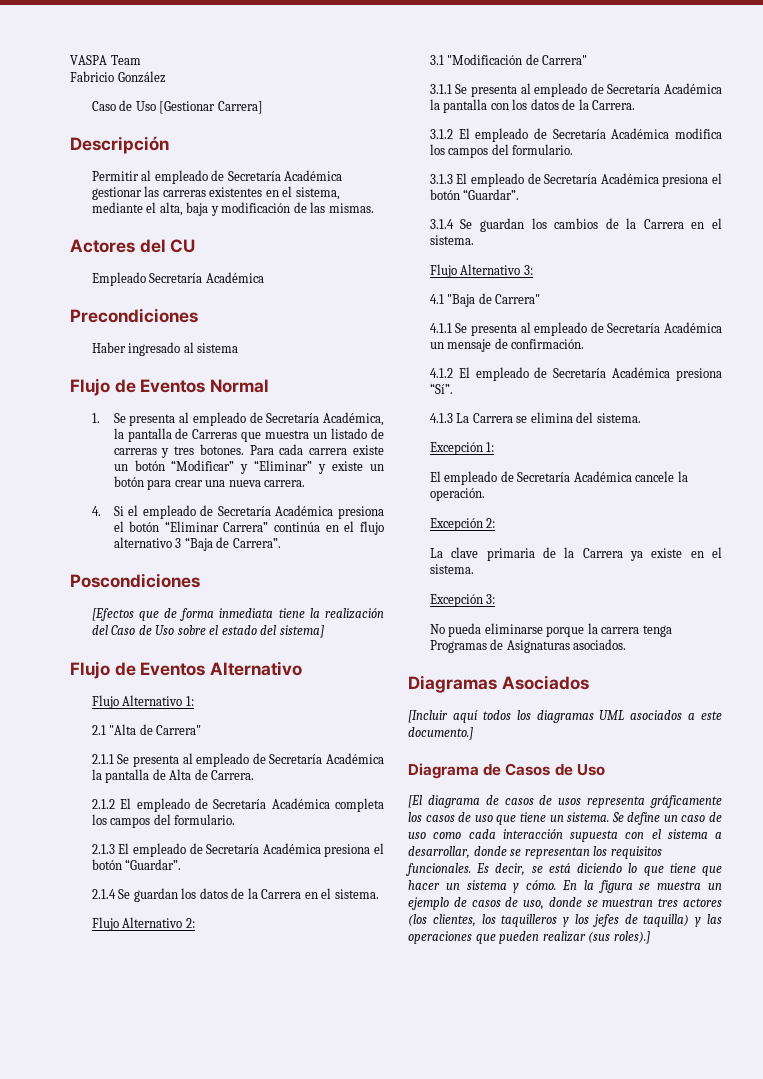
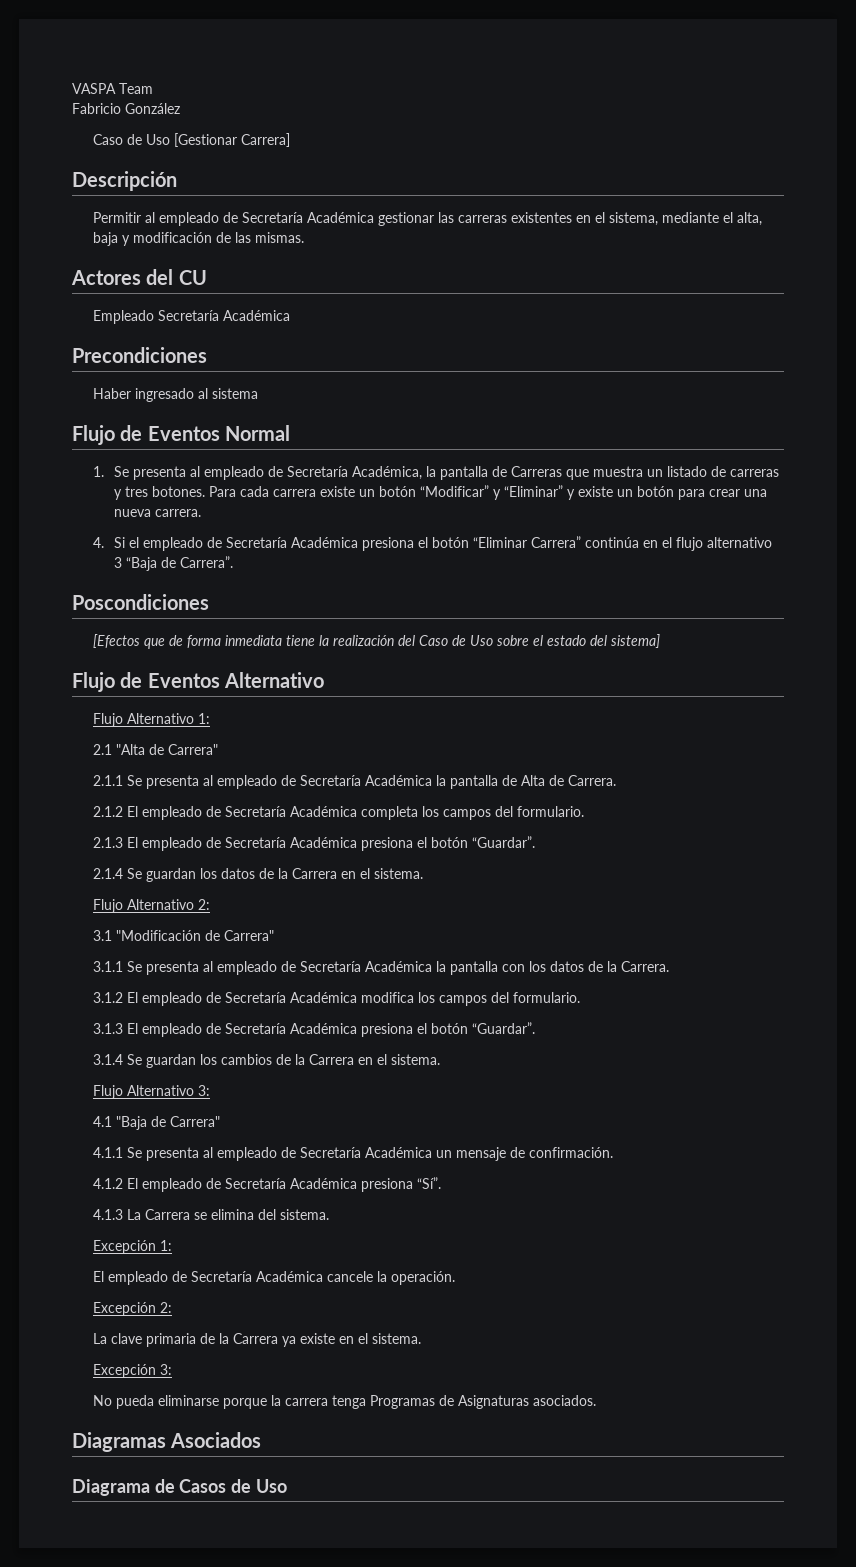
[408,710,722,723] [408,727,473,740] // [Incluir aquí todos los diagramas UML asociados a este documento.] -> (262, 1440) none
[408,795,722,808] [408,812,722,825] [408,829,722,842] [408,846,662,859] [406,863,722,876] [408,880,722,893] [408,897,722,910] [408,914,722,927] [408,931,650,944] // [El diagrama de casos de usos representa gráficamente los casos de uso que tiene un sistema. Se define un caso de uso como cada interacción supuesta con el sistema a desarrollar, donde se representan los requisitos funcionales. Es decir, se está diciendo lo que tiene que hacer un sistema y cómo. En la figura se muestra un ejemplo de casos de uso, donde se muestran tres actores (los clientes, los taquilleros y los jefes de taquilla) y las operaciones que pueden realizar (sus roles).] -> (287, 1486) none

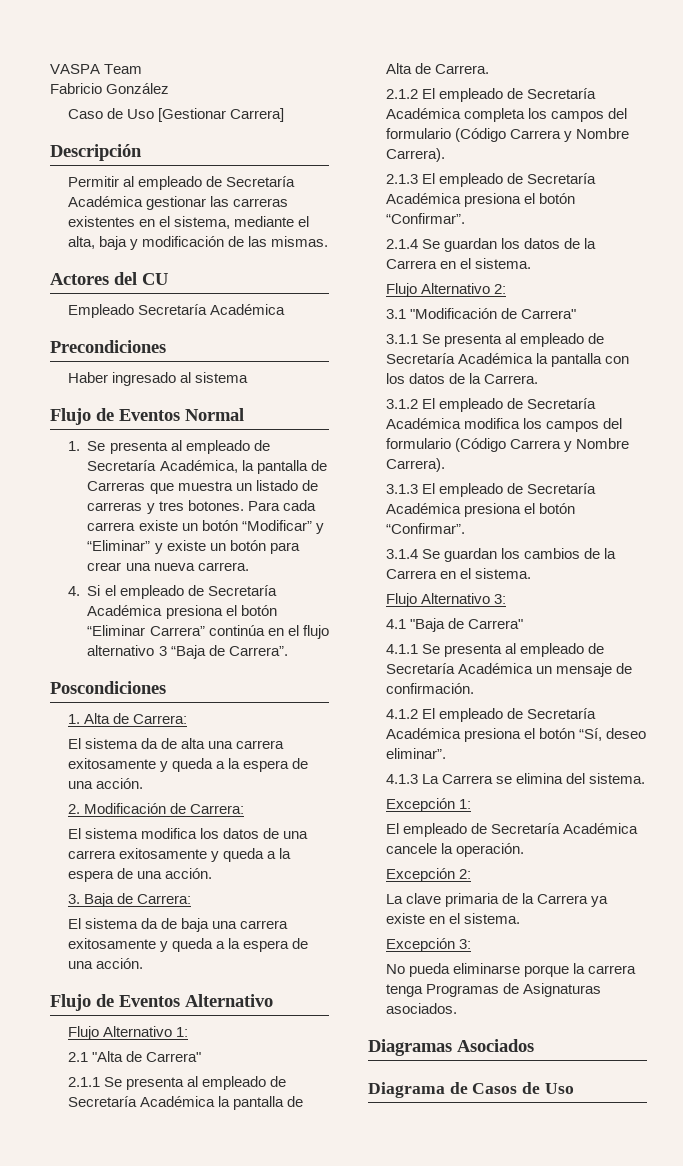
[93,634,661,649] [Efectos que de forma inmediata tiene la realización del Caso de Uso sobre el estado del sistema] -> [67,713,188,724] [67,738,285,749] [67,758,309,772] [67,778,144,789] [67,803,245,814] [67,828,309,839] [67,848,292,862] [67,868,213,882] [67,893,192,907] [67,918,289,932] [67,938,309,952] [67,958,144,969] 1. Alta de Carrera: // El sistema da de alta una carrera exitosamente y queda a la espera de una acción. // 2. Modificación de Carrera: // El sistema modifica los datos de una carrera exitosamente y queda a la espera de una acción. // 3. Baja de Carrera: // El sistema da de baja una carrera exitosamente y queda a la espera de una acción.
[517,806,585,817] formulario. -> [385,128,630,142] [385,148,445,162] formulario (Código Carrera y Nombre Carrera).
[472,836,536,848] “Guardar”. -> [385,213,465,224] “Confirmar”.
[513,992,581,1003] formulario. -> [385,438,630,452] [385,458,445,472] formulario (Código Carrera y Nombre Carrera).
[472,1022,536,1034] “Guardar”. -> [385,523,465,534] “Confirmar”.
[417,1177,442,1189] “Sí”. -> [524,728,647,741] [385,748,446,759] el botón “Sí, deseo eliminar”.

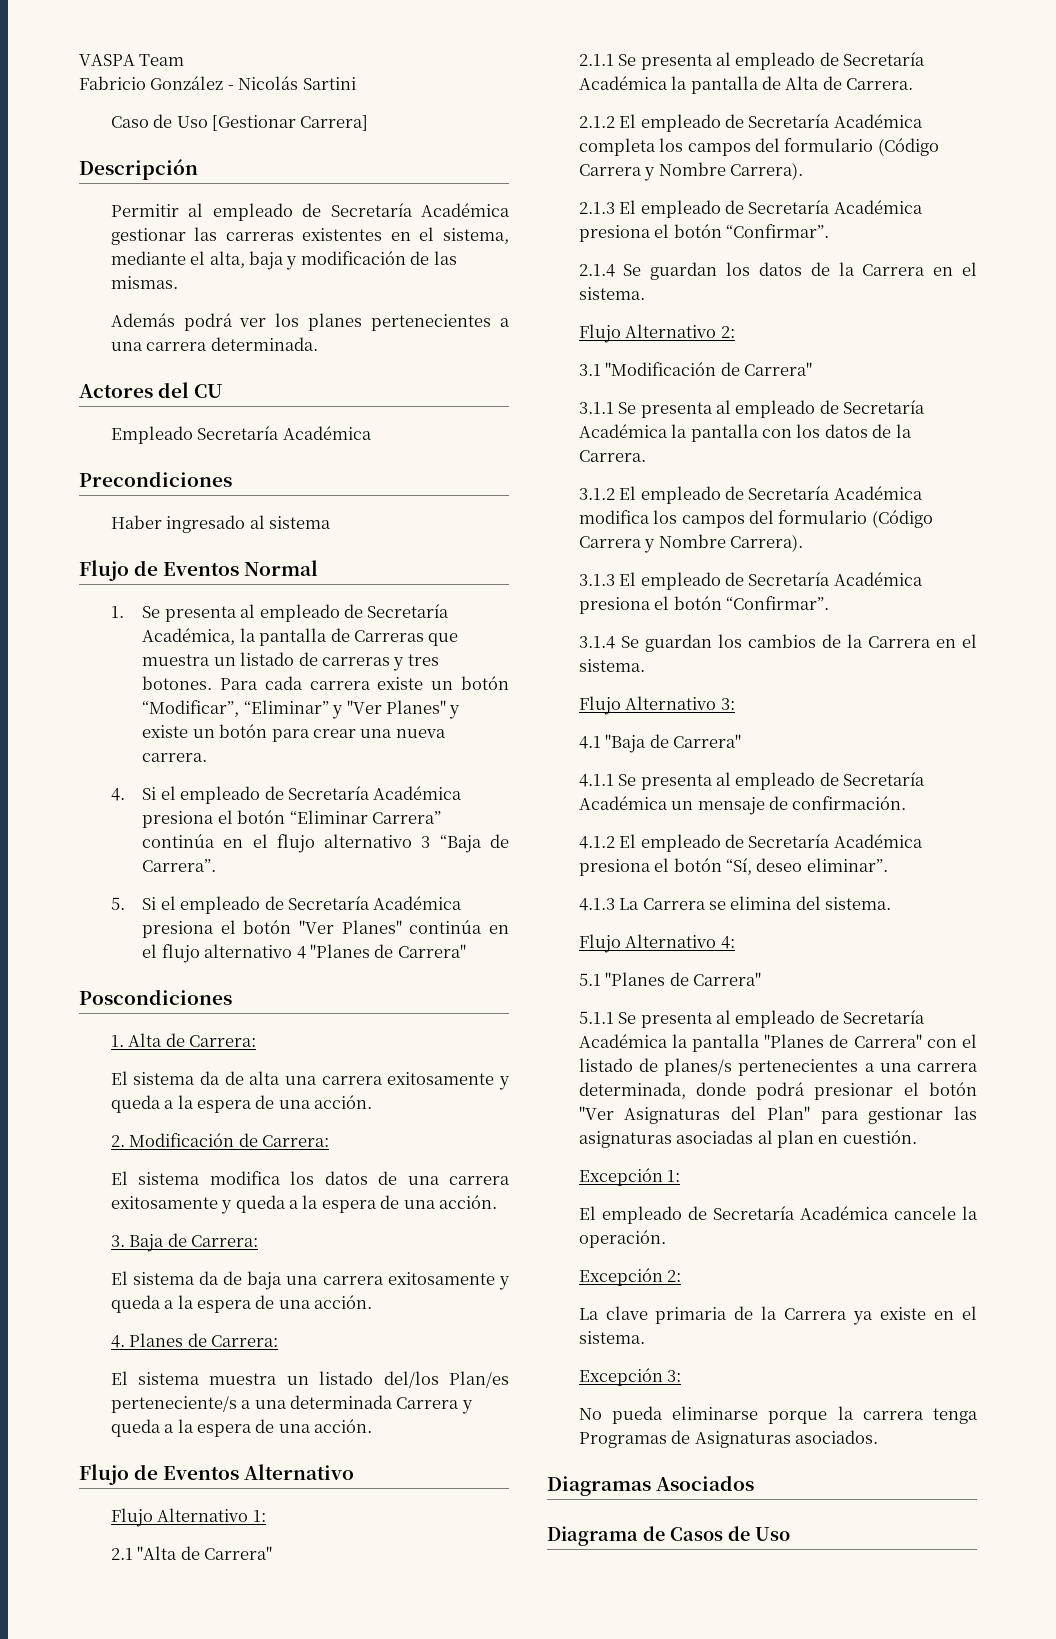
(170, 88) none -> [227,76,356,90] - Nicolás Sartini
(329, 241) none -> [110,313,510,331] [110,337,318,351] // Además podrá ver los planes pertenecientes a una carrera determinada.
[241,520,324,534] [87,540,151,551] “Modificar” y “Eliminar” -> [142,700,447,719] “Modificar”, “Eliminar” y "Ver Planes"
(288, 651) none -> [110,896,463,914] [142,920,509,938] [142,944,466,963] // 5. Si el empleado de Secretaría Académica presiona el botón "Ver Planes" continúa en el flujo alternativo 4 "Planes de Carrera"
(144, 963) none -> [110,1333,278,1348] [110,1371,509,1388] [110,1395,473,1414] [110,1419,373,1437] // 4. Planes de Carrera: // El sistema muestra un listado del/los Plan/es perteneciente/s a una determinada Carrera y queda a la espera de una acción.
(646, 778) none -> [578,934,735,953] [578,972,761,986] [578,1010,926,1028] [578,1034,977,1052] [578,1058,978,1076] [578,1082,977,1100] [578,1106,977,1124] [578,1130,917,1148] // Flujo Alternativo 4: // 5.1 "Planes de Carrera" // 5.1.1 Se presenta al empleado de Secretaría Académica la pantalla "Planes de Carrera" con el listado de planes/s pertenecientes a una carrera determinada, donde podrá presionar el botón "Ver Asignaturas del Plan" para gestionar las asignaturas asociadas al plan en cuestión.

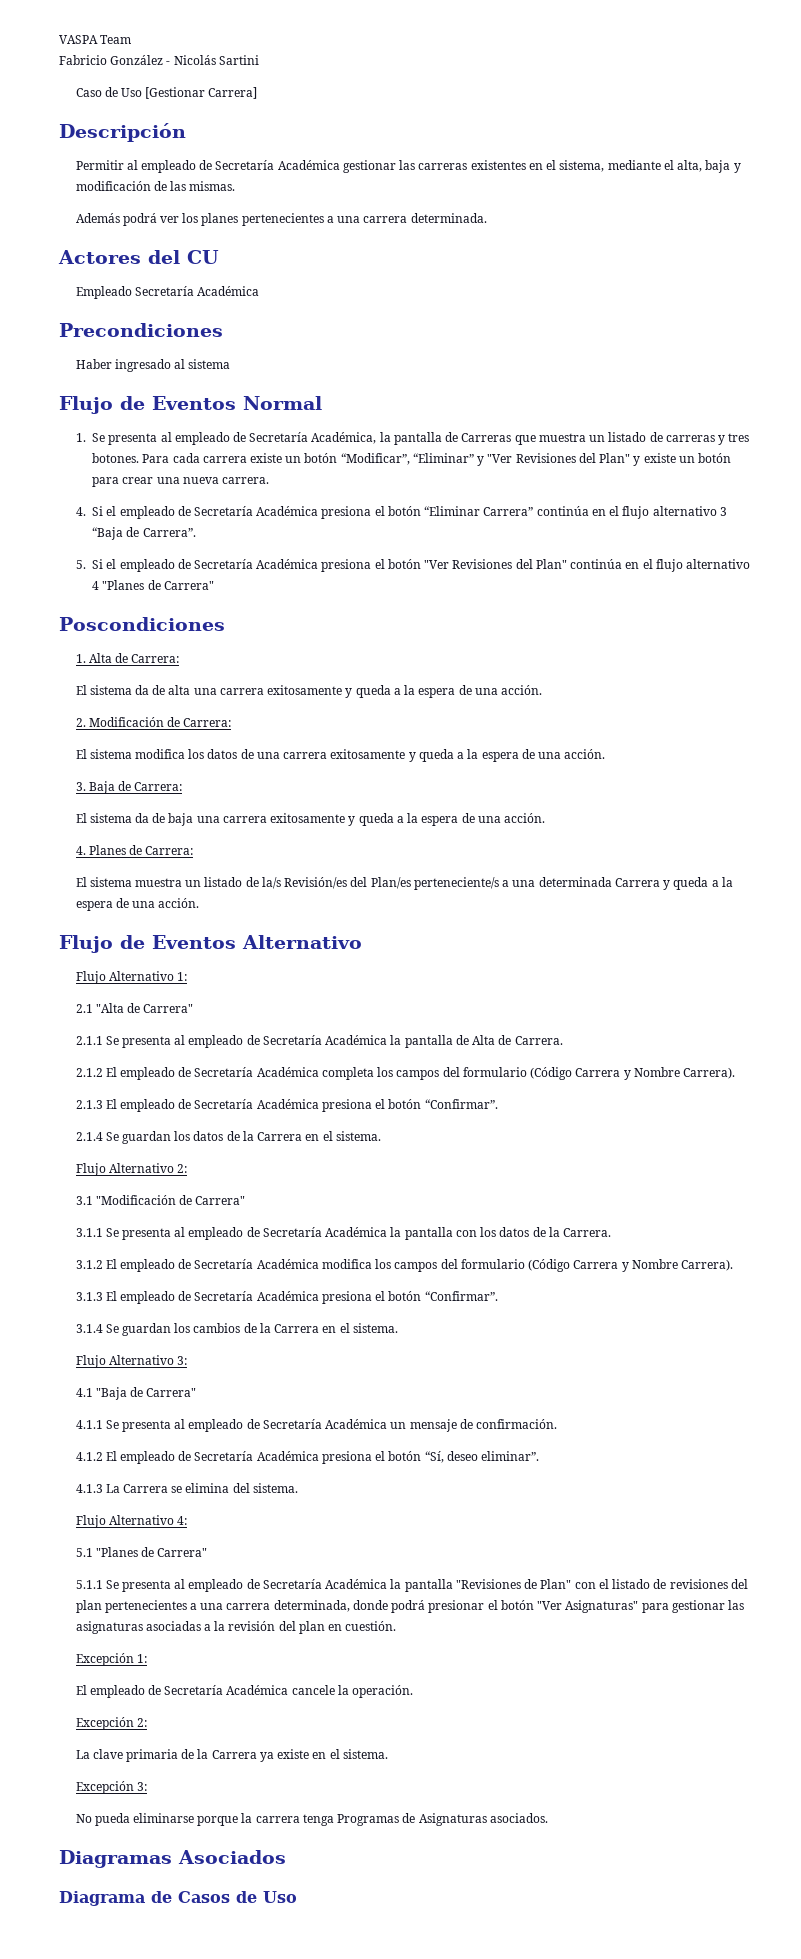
[386,700,447,714] Planes" -> [515,453,631,463] Revisiones del Plan"
[341,920,402,934] Planes" -> [452,559,567,569] Revisiones del Plan"
[383,1371,439,1388] del/los -> [245,877,368,889] de la/s Revisión/es del
[764,1034,922,1048] "Planes de Carrera" -> [455,1579,572,1589] "Revisiones de Plan"
[664,1058,733,1076] planes/s -> [669,1579,748,1589] [75,1600,102,1613] revisiones del plan
[624,1106,810,1124] Asignaturas del Plan" -> [565,1600,639,1613] Asignaturas"
[757,1130,773,1144] al -> [204,1621,296,1631] a la revisión del

